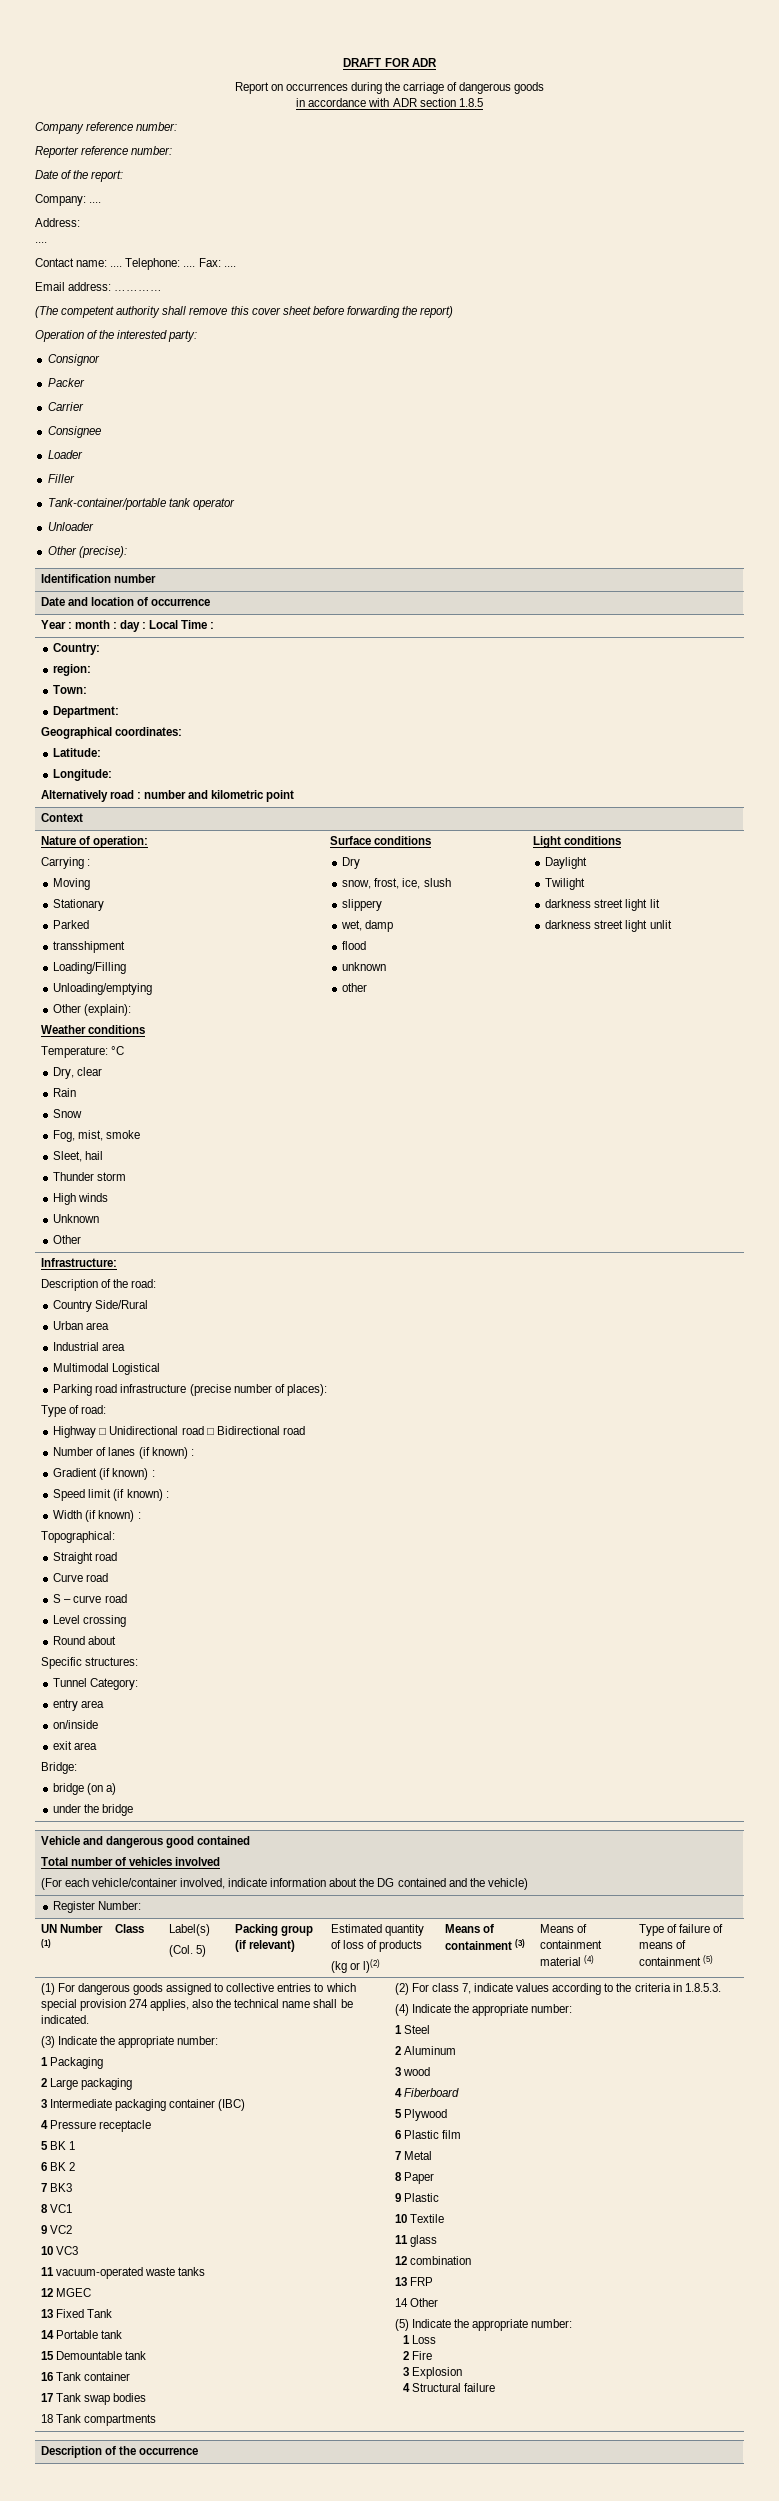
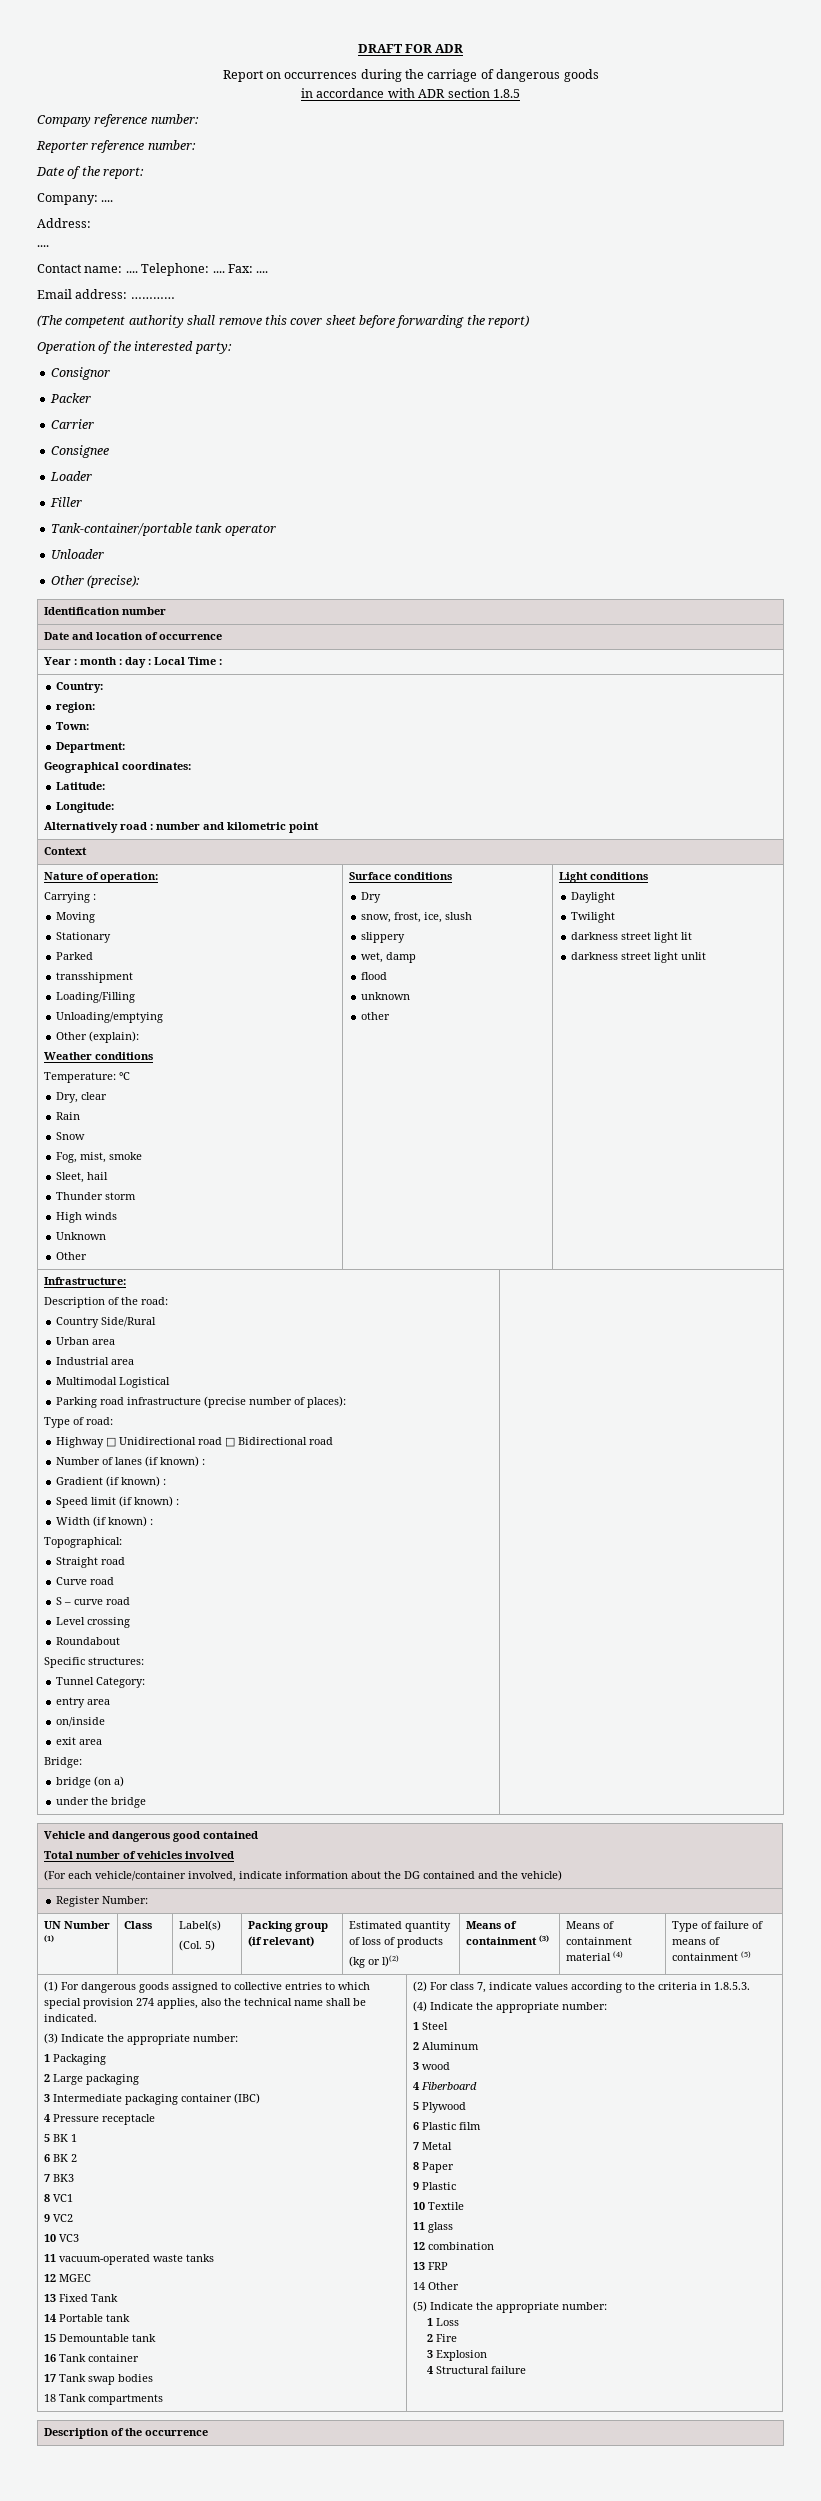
[53,1636,117,1645] Round about -> [56,1637,121,1645] Roundabout

